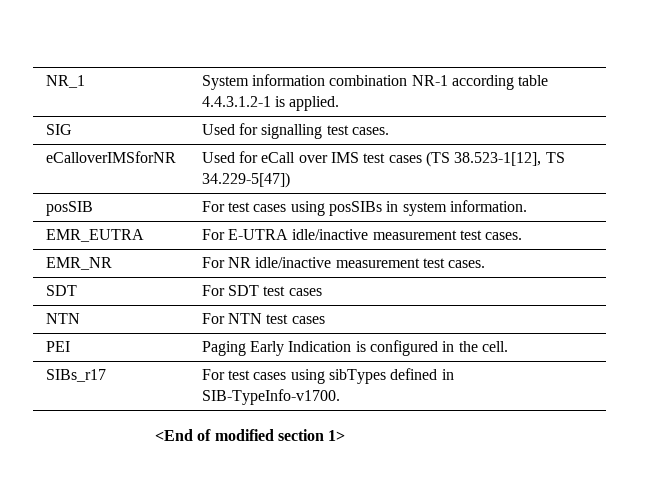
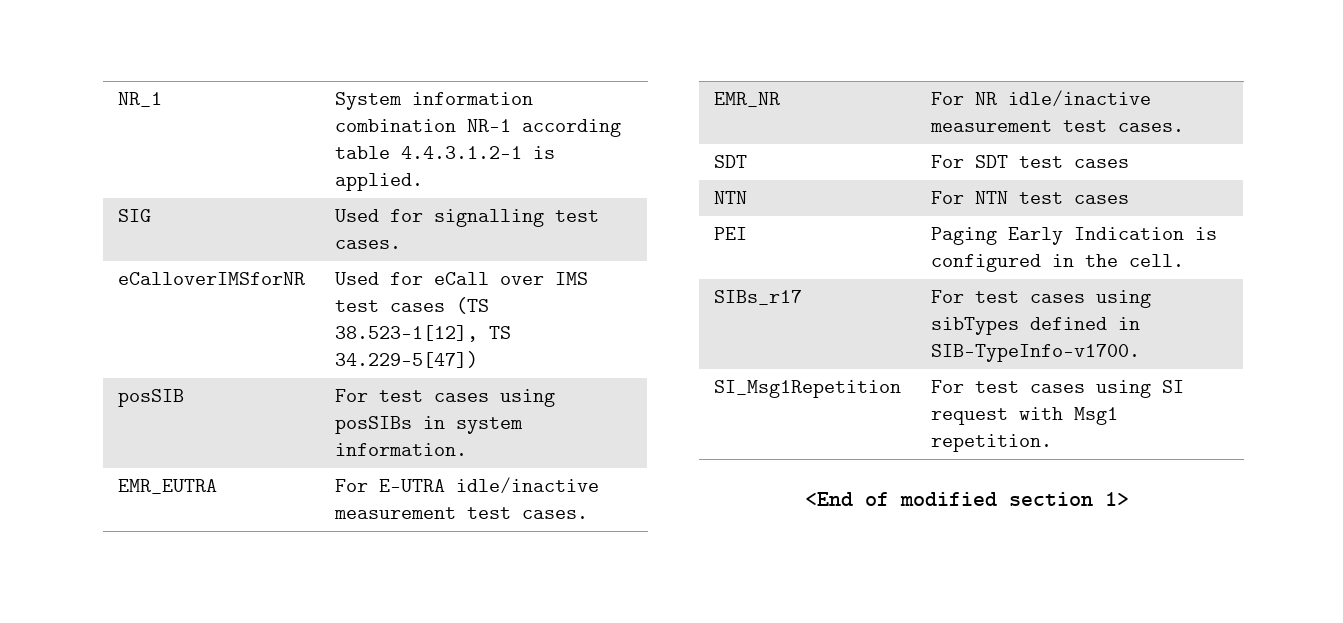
(340, 397) none -> [713,380,901,398] [930,380,1184,398] [930,407,1118,425] [930,434,1052,452] // SI_Msg1Repetition | For test cases using SI request with Msg1 repetition.

